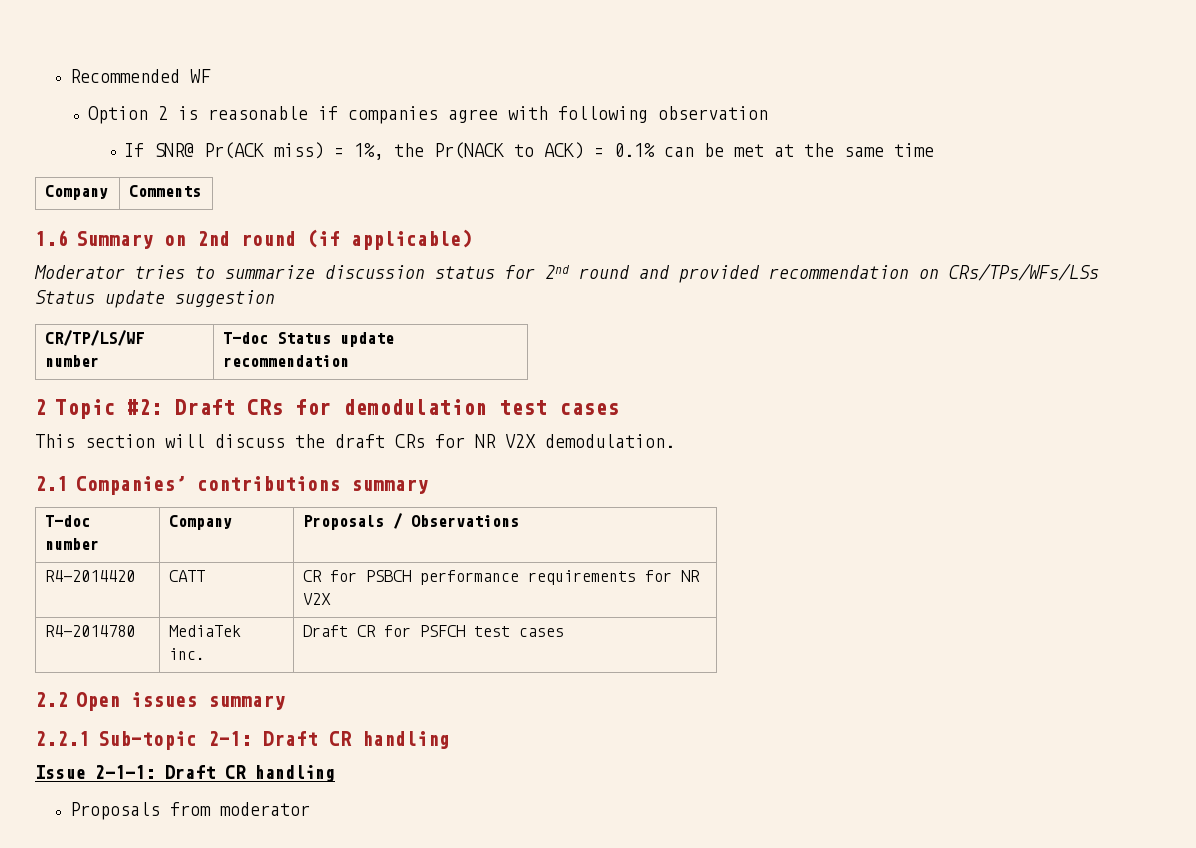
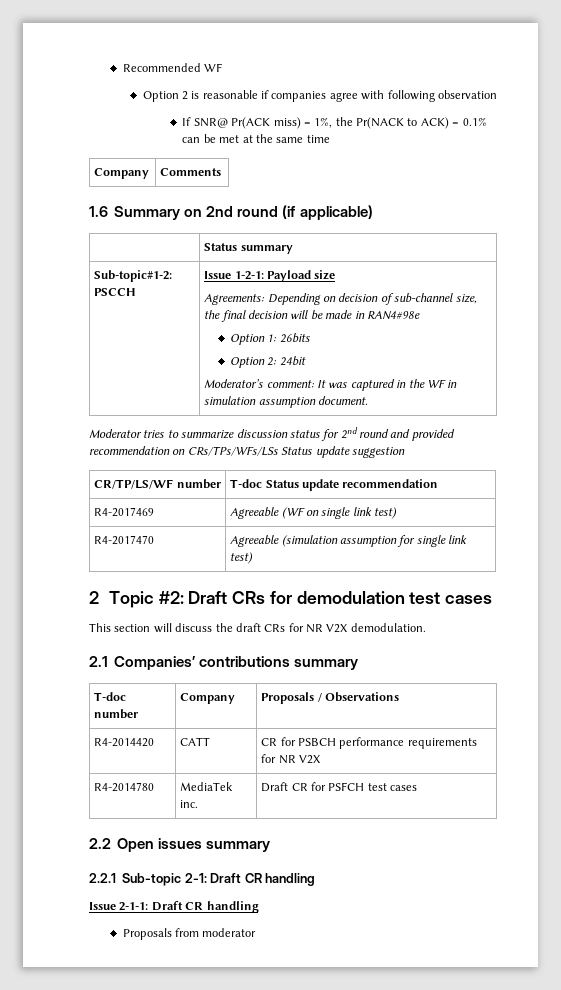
(472, 239) none -> [204,243,293,254] [94,270,173,282] [94,288,137,296] [204,270,336,282] [204,293,477,305] [204,310,420,322] [229,333,310,345] [229,356,306,368] [204,379,458,391] [204,396,369,408] // | Status summary // Sub-topic#1-2: PSCCH | Issue 1-2-1: Payload size // Agreements: Depending on decision of sub-channel size, the final decision will be made in RAN4#98e // Option 1: 26bits // Option 2: 24bit // Moderator’s comment: It was captured in the WF in simulation assumption document.
(350, 361) none -> [94,507,155,517] [230,507,398,519] [94,535,155,545] [230,535,468,547] [230,552,254,564] // R4-2017469 | Agreeable (WF on single link test) // R4-2017470 | Agreeable (simulation assumption for single link test)

